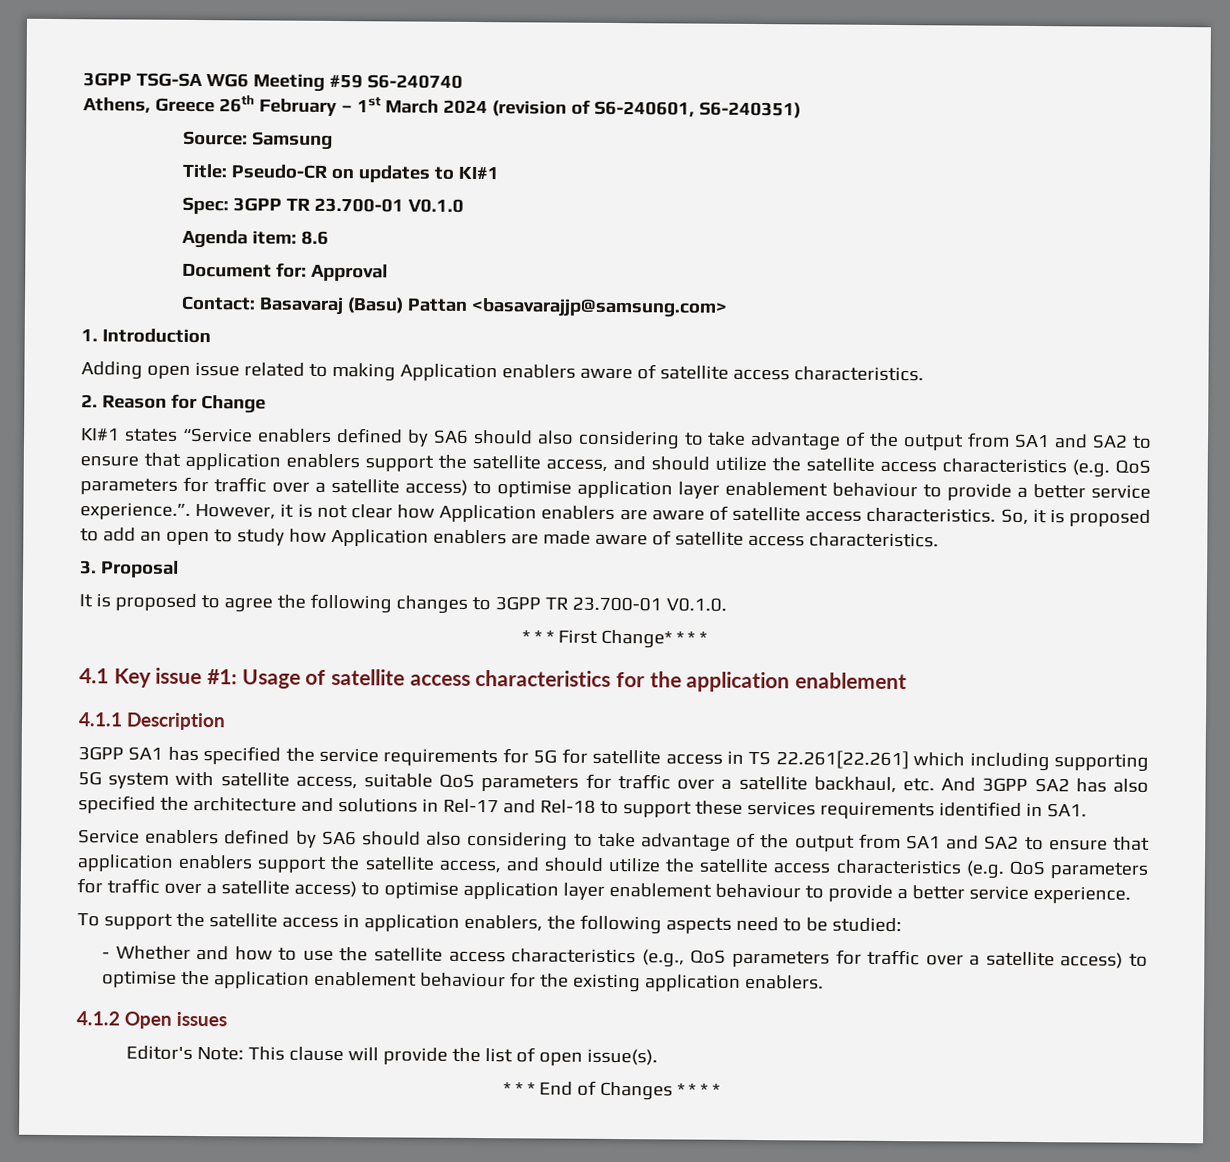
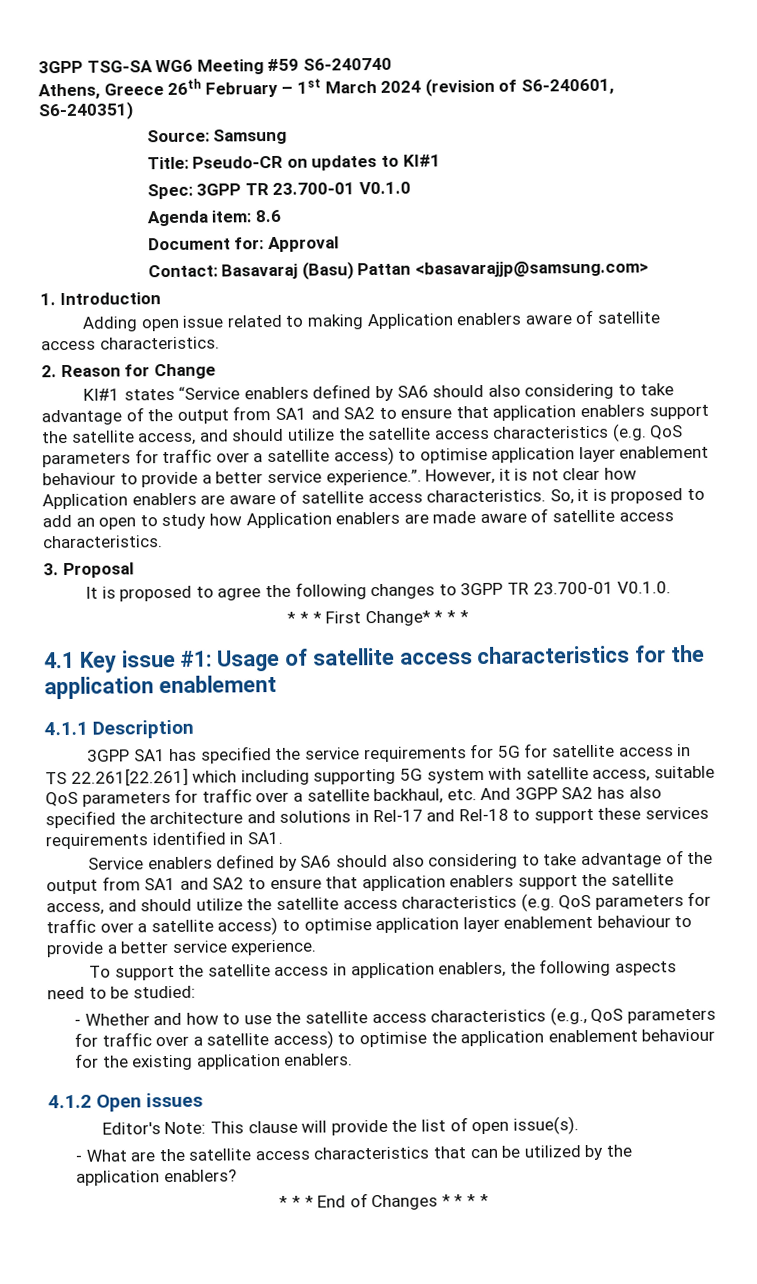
(658, 1057) none -> [74,1144,633,1162] [75,1169,237,1186] // - What are the satellite access characteristics that can be utilized by the application enablers?

